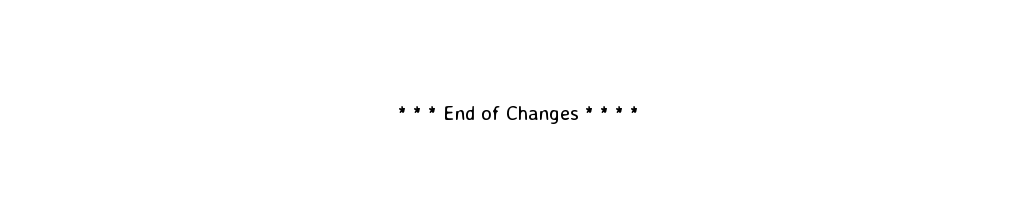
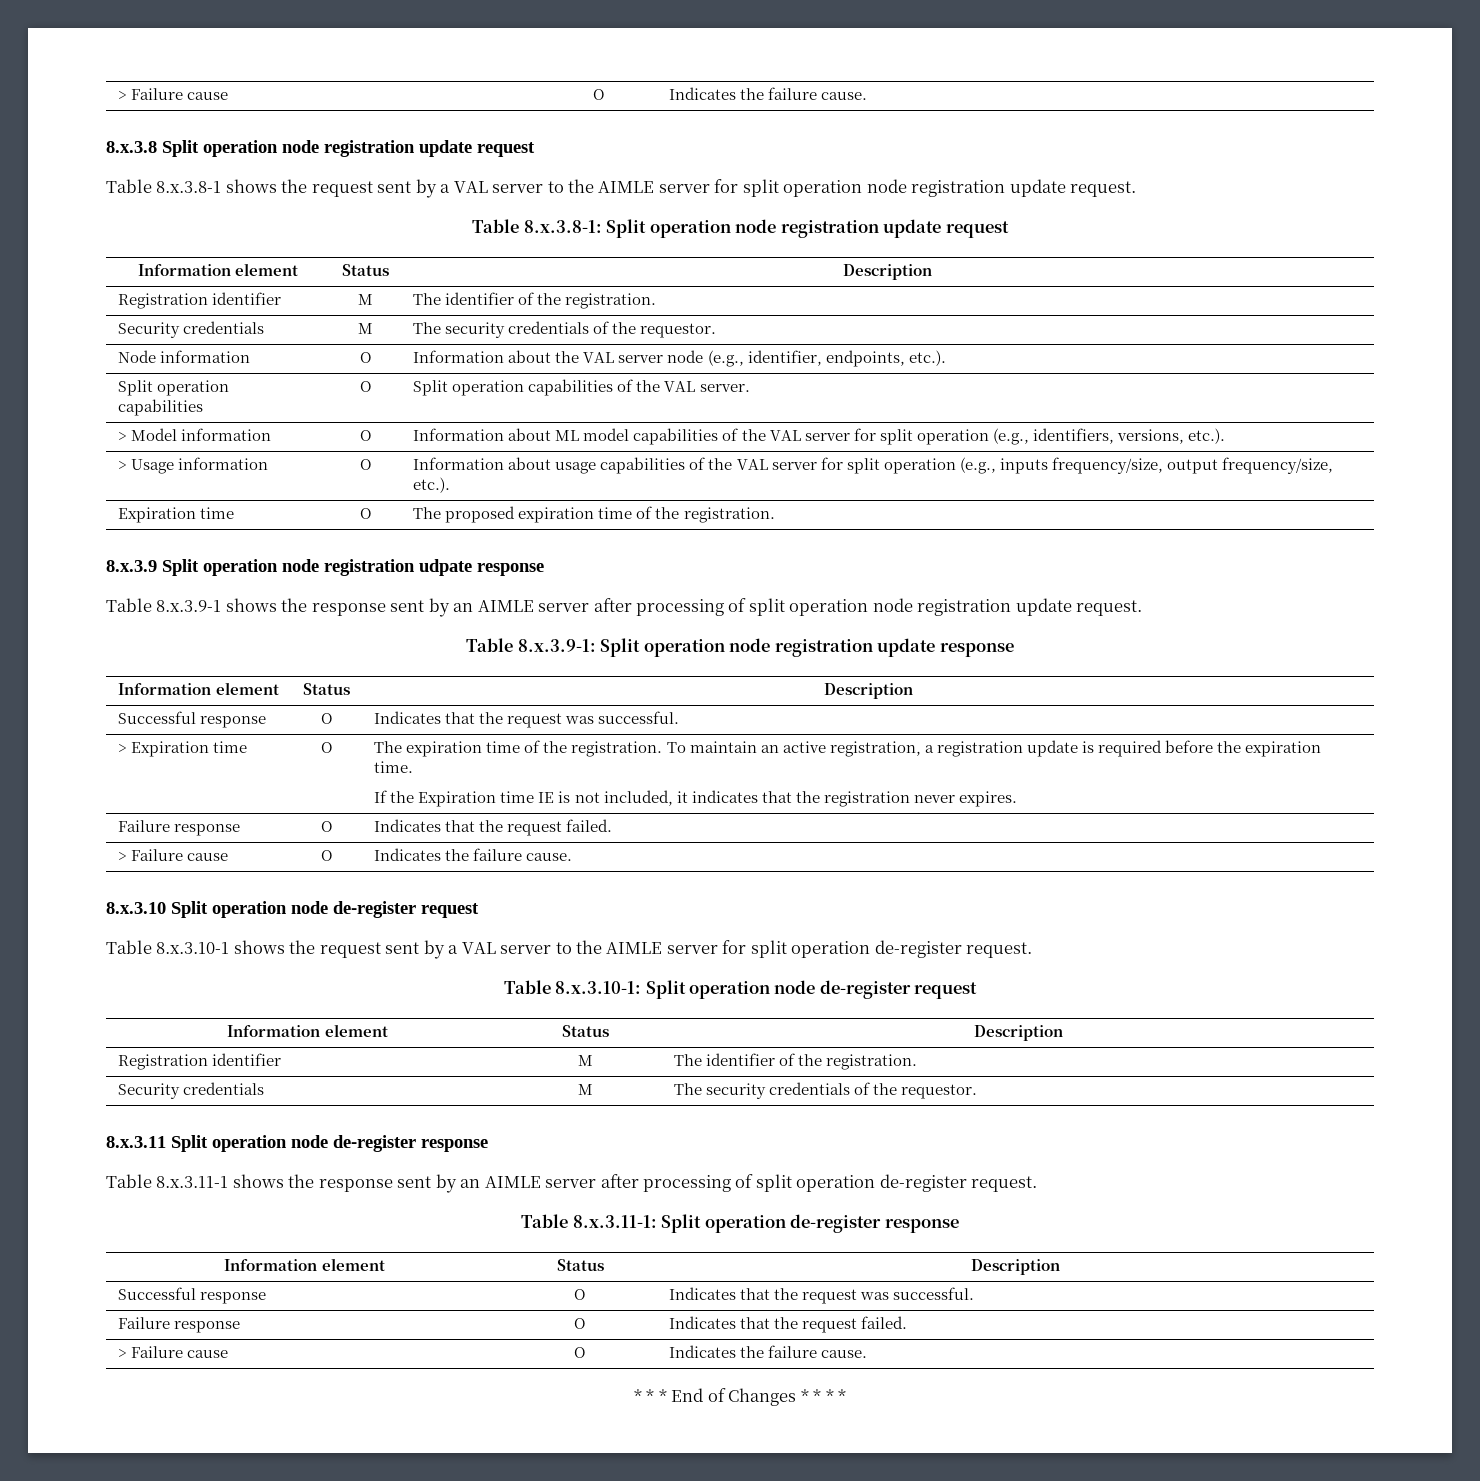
(397, 113) none -> [118,88,229,100] [593,89,605,100] [669,87,868,100] [106,140,535,157] [106,179,1137,198] [472,219,1009,238] [137,263,299,276] [342,264,389,276] [843,264,932,280] [118,292,282,309] [358,294,373,305] [413,292,657,309] [118,321,265,338] [358,323,373,334] [413,321,717,338] [118,350,251,363] [359,352,372,363] [413,350,946,367] [118,380,230,396] [118,399,204,416] [359,381,372,392] [413,379,750,396] [118,428,272,441] [359,430,372,441] [413,428,1225,445] [118,457,269,474] [359,459,372,470] [413,457,1333,474] [413,477,451,493] [118,507,235,523] [359,508,372,519] [413,506,775,523] [106,559,544,576] [106,598,1143,617] [466,638,1014,657] [118,682,279,695] [303,683,350,695] [823,683,913,699] [118,711,267,728] [320,713,333,724] [374,711,680,728] [118,741,248,757] [320,742,333,753] [374,740,1322,757] [374,761,414,773] [374,790,1017,807] [118,820,241,836] [320,821,333,832] [374,819,613,836] [118,849,229,861] [320,850,333,861] [374,848,573,861] [106,901,479,918] [106,940,1033,959] [503,980,978,999] [227,1024,388,1037] [562,1025,609,1037] [973,1025,1063,1041] [118,1053,282,1070] [578,1055,593,1066] [674,1053,918,1070] [118,1082,265,1099] [578,1084,593,1095] [674,1082,978,1099] [106,1135,488,1152] [106,1174,1038,1193] [521,1214,959,1233] [224,1258,385,1271] [556,1259,604,1271] [971,1259,1060,1275] [118,1287,267,1304] [574,1289,586,1300] [669,1287,975,1304] [118,1317,241,1333] [574,1318,586,1329] [669,1316,908,1333] [118,1346,229,1358] [574,1347,586,1358] [669,1345,868,1358] > Failure cause | O | Indicates the failure cause. // 8.x.3.8 Split operation node registration update request // Table 8.x.3.8-1 shows the request sent by a VAL server to the AIMLE server for split operation node registration update request. // Table 8.x.3.8-1: Split operation node registration update request // Information element | Status | Description // Registration identifier | M | The identifier of the registration. // Security credentials | M | The security credentials of the requestor. // Node information | O | Information about the VAL server node (e.g., identifier, endpoints, etc.). // Split operation capabilities | O | Split operation capabilities of the VAL server. // > Model information | O | Information about ML model capabilities of the VAL server for split operation (e.g., identifiers, versions, etc.). // > Usage information | O | Information about usage capabilities of the VAL server for split operation (e.g., inputs frequency/size, output frequency/size, etc.). // Expiration time | O | The proposed expiration time of the registration. // 8.x.3.9 Split operation node registration udpate response // Table 8.x.3.9-1 shows the response sent by an AIMLE server after processing of split operation node registration update request. // Table 8.x.3.9-1: Split operation node registration update response // Information element | Status | Description // Successful response | O | Indicates that the request was successful. // > Expiration time | O | The expiration time of the registration. To maintain an active registration, a registration update is required before the expiration time. // If the Expiration time IE is not included, it indicates that the registration never expires. // Failure response | O | Indicates that the request failed. // > Failure cause | O | Indicates the failure cause. // 8.x.3.10 Split operation node de-register request // Table 8.x.3.10-1 shows the request sent by a VAL server to the AIMLE server for split operation de-register request. // Table 8.x.3.10-1: Split operation node de-register request // Information element | Status | Description // Registration identifier | M | The identifier of the registration. // Security credentials | M | The security credentials of the requestor. // 8.x.3.11 Split operation node de-register response // Table 8.x.3.11-1 shows the response sent by an AIMLE server after processing of split operation de-register request. // Table 8.x.3.11-1: Split operation de-register response // Information element | Status | Description // Successful response | O | Indicates that the request was successful. // Failure response | O | Indicates that the request failed. // > Failure cause | O | Indicates the failure cause. //

